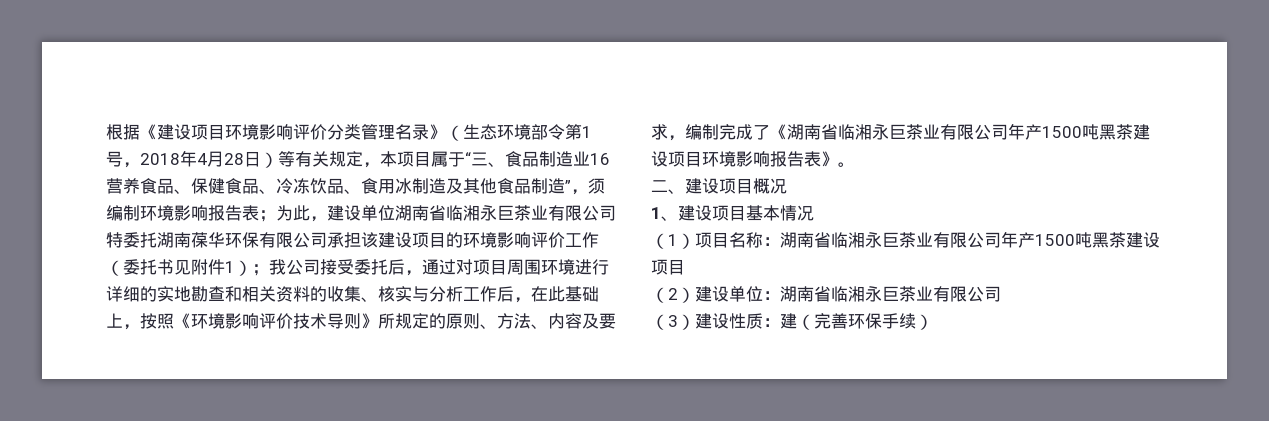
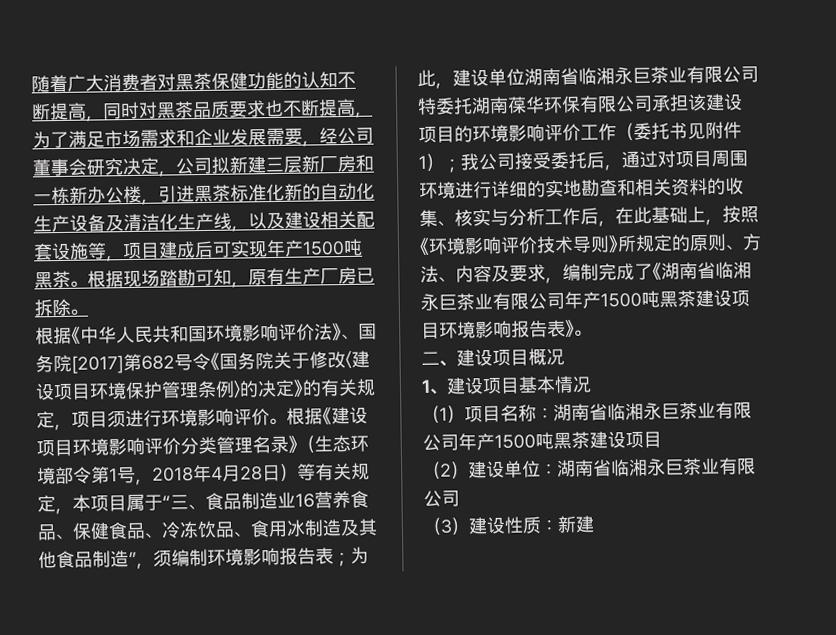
(106, 132) none -> [31,71,356,93] [31,98,373,122] [32,127,374,149] [32,154,374,177] [33,182,375,205] [33,210,375,233] [33,238,363,262] [34,266,375,289] [34,298,88,317] [35,323,377,345] [35,350,370,374] [35,378,376,401] [36,408,287,431] 随着广大消费者对黑茶保健功能的认知不断提高，同时对黑茶品质要求也不断提高，为了满足市场需求和企业发展需要，经公司董事会研究决定，公司拟新建三层新厂房和一栋新办公楼，引进黑茶标准化新的自动化生产设备及清洁化生产线，以及建设相关配套设施等，项目建成后可实现年产1500吨黑茶。根据现场踏勘可知，原有生产厂房已拆除。 // 根据《中华人民共和国环境影响评价法》、国务院[2017]第682号令《国务院关于修改〈建设项目环境保护管理条例〉的决定》的有关规定，项目须进行环境影响评价。
[780,313,933,330] 建（完善环保手续） -> [557,515,595,534] 新建

